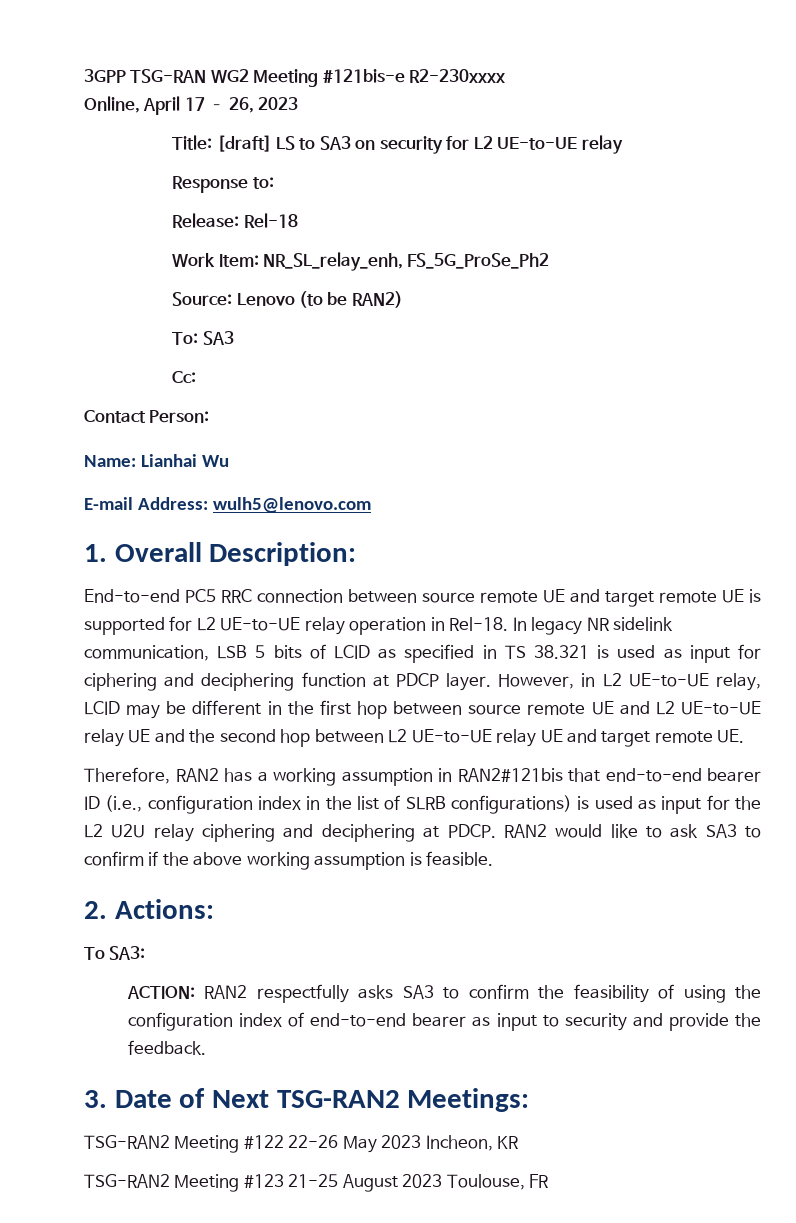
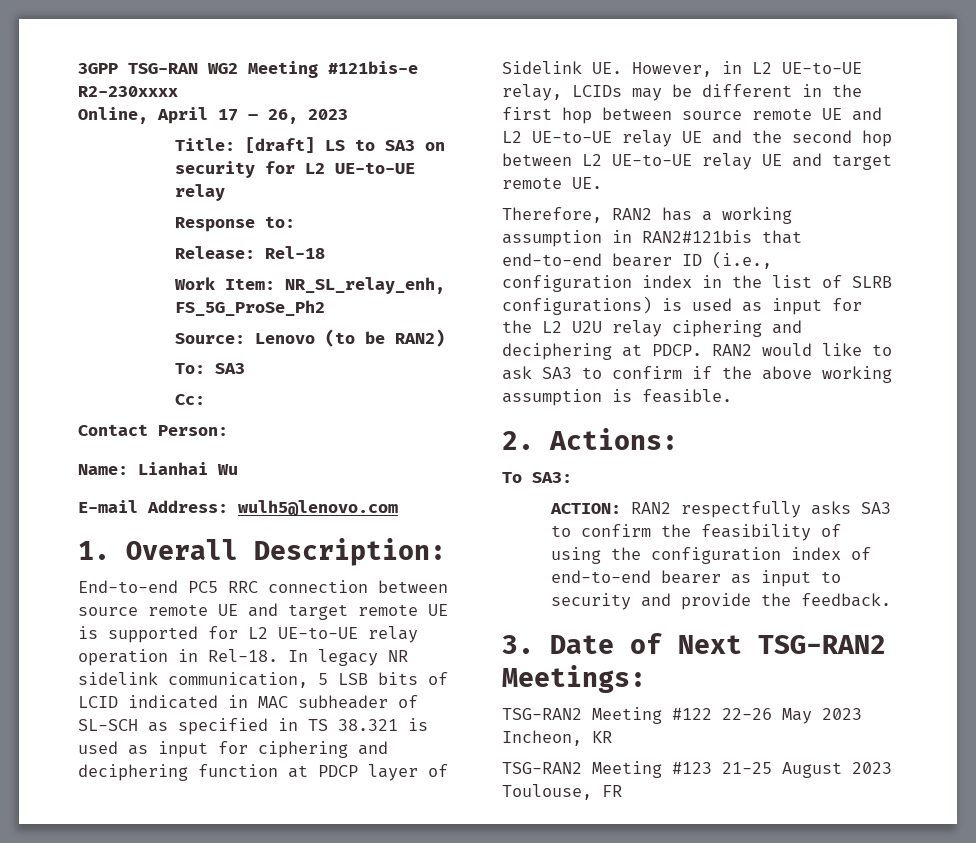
[217,645,266,659] LSB 5 -> [318,673,368,685] 5 LSB
(371, 652) none -> [128,695,418,709] [78,719,138,731] indicated in MAC subheader of SL-SCH
[446,673,492,691] layer. -> [368,764,448,781] [502,61,622,74] layer of Sidelink UE.
[84,701,120,715] LCID -> [572,85,622,97] LCIDs

